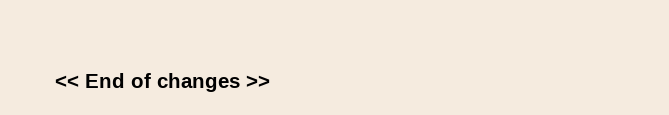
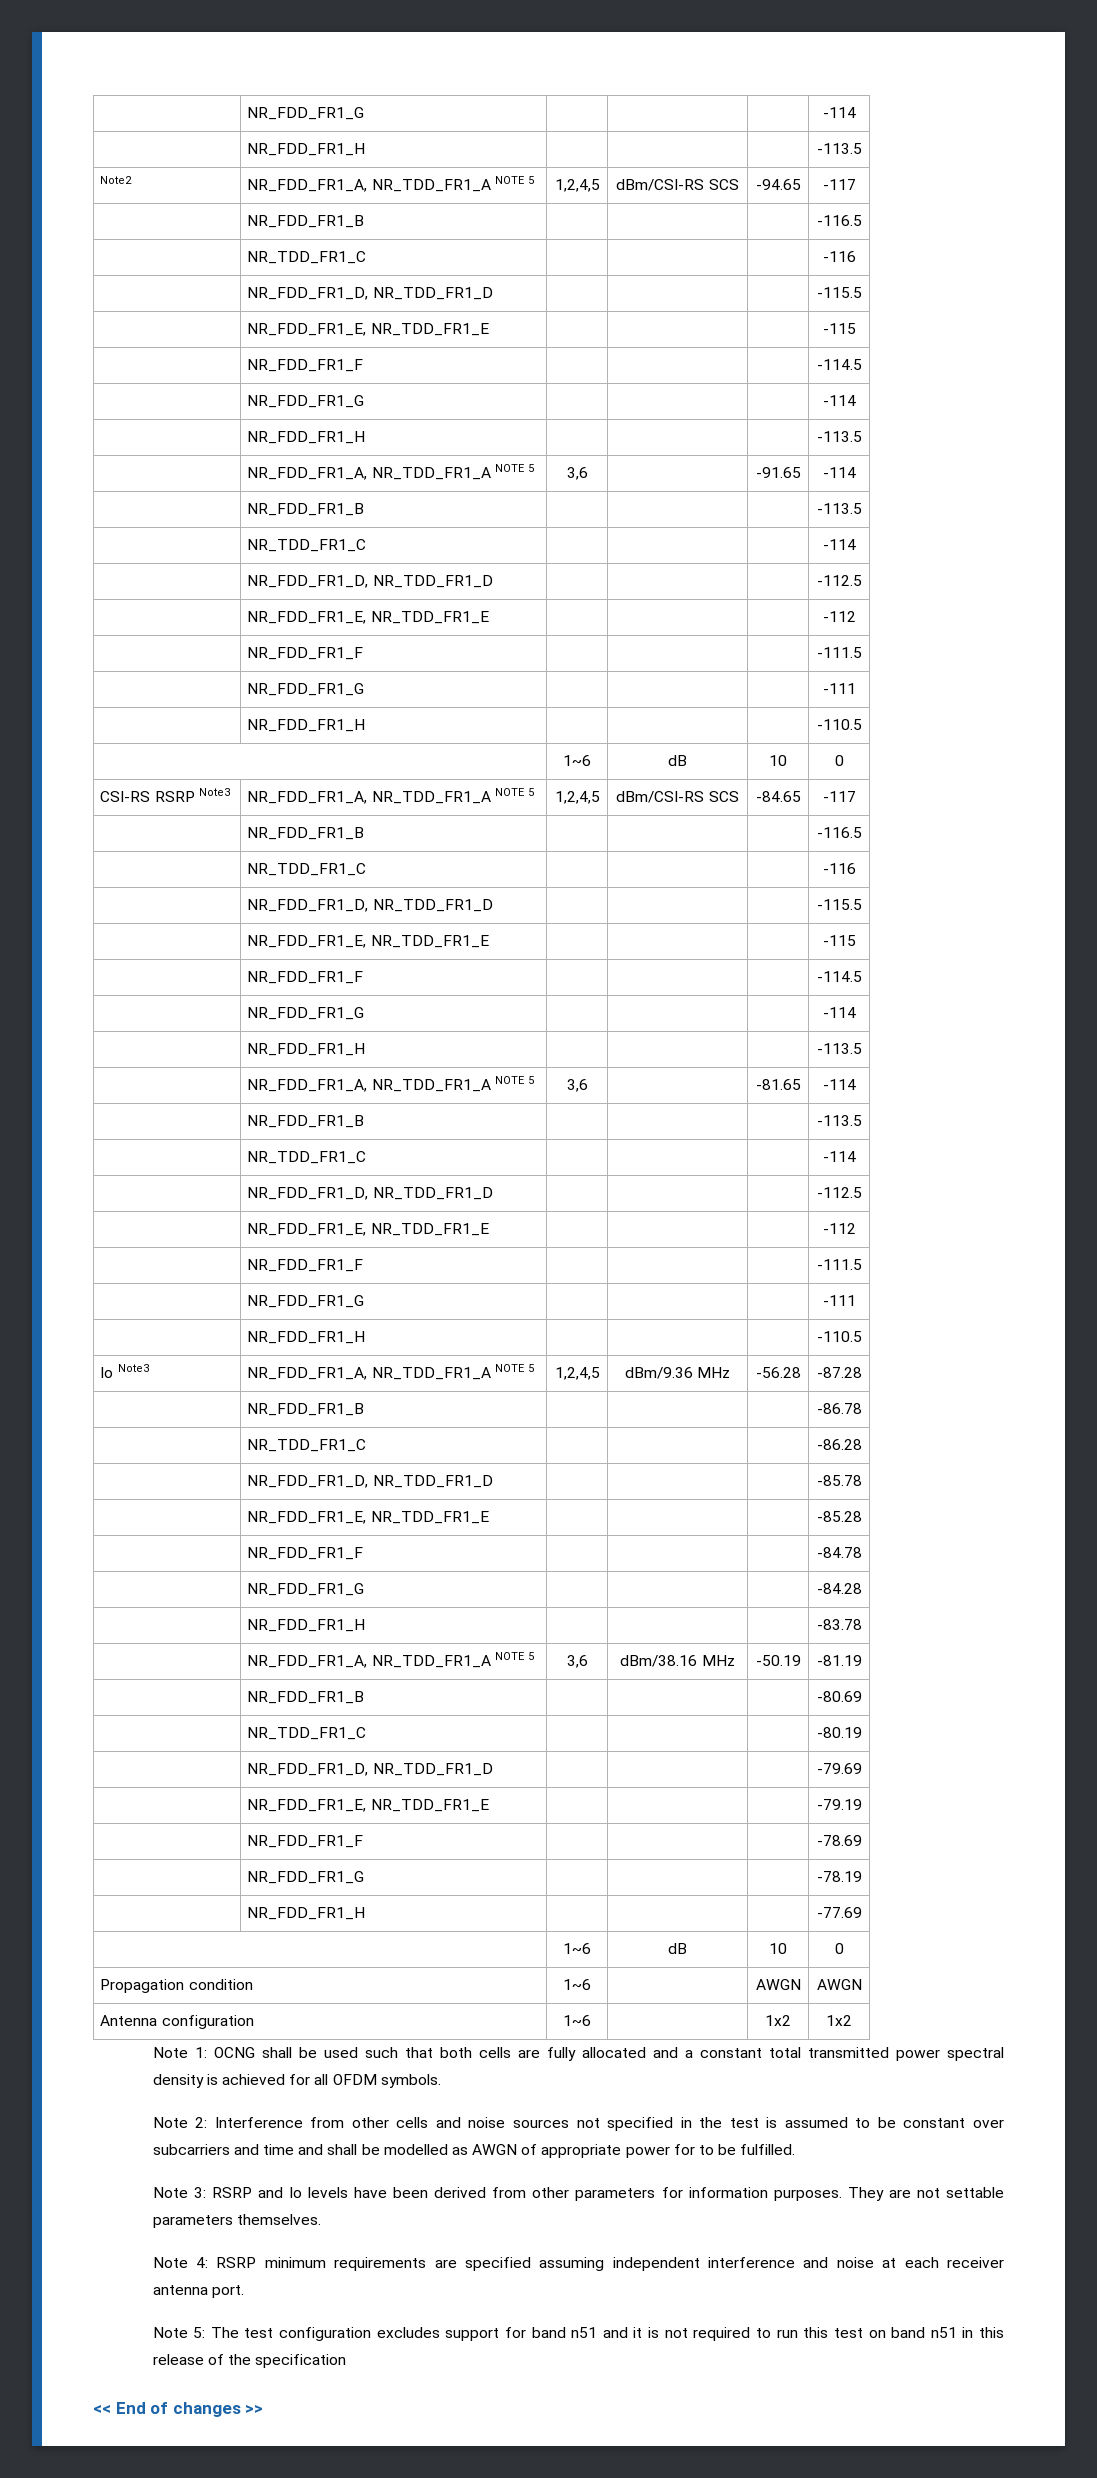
(55, 81) none -> [247,107,365,120] [822,107,856,118] [247,143,366,156] [816,143,862,154] [100,176,133,184] [247,176,535,192] [554,179,600,192] [616,179,739,191] [755,179,801,190] [822,179,856,190] [247,215,365,228] [816,215,862,226] [247,251,367,264] [822,251,856,262] [247,287,493,300] [816,287,862,298] [247,323,489,336] [822,323,856,334] [247,359,364,372] [816,359,862,370] [247,395,365,408] [822,395,856,406] [247,431,366,444] [816,431,862,442] [247,464,535,480] [566,467,588,480] [755,467,801,478] [822,467,856,478] [247,503,365,516] [816,503,862,514] [247,539,367,552] [822,539,856,550] [247,575,493,588] [816,575,862,586] [247,611,489,624] [822,611,856,622] [247,647,364,660] [816,647,862,658] [247,683,365,696] [822,683,856,694] [247,719,366,732] [816,719,862,730] [563,755,591,766] [668,755,687,766] [769,755,787,766] [834,755,844,766] [100,788,230,802] [247,788,535,804] [554,791,600,804] [616,791,739,803] [755,791,801,802] [822,791,856,802] [247,827,365,840] [816,827,862,838] [247,863,367,876] [822,863,856,874] [247,899,493,912] [816,899,862,910] [247,935,489,948] [822,935,856,946] [247,971,364,984] [816,971,862,982] [247,1007,365,1020] [822,1007,856,1018] [247,1043,366,1056] [816,1043,862,1054] [247,1076,535,1092] [566,1079,588,1092] [755,1079,801,1090] [822,1079,856,1090] [247,1115,365,1128] [816,1115,862,1126] [247,1151,367,1164] [822,1151,856,1162] [247,1187,493,1200] [816,1187,862,1198] [247,1223,489,1236] [822,1223,856,1234] [247,1259,364,1272] [816,1259,862,1270] [247,1295,365,1308] [822,1295,856,1306] [247,1331,366,1344] [816,1331,862,1342] [100,1364,149,1378] [247,1364,535,1380] [554,1367,600,1380] [624,1367,731,1379] [755,1367,801,1378] [816,1367,862,1378] [247,1403,365,1416] [816,1403,862,1414] [247,1439,367,1452] [816,1439,862,1450] [247,1475,493,1488] [816,1475,862,1486] [247,1511,489,1524] [816,1511,862,1522] [247,1547,364,1560] [816,1547,862,1558] [247,1583,365,1596] [816,1583,862,1594] [247,1619,366,1632] [816,1619,862,1630] [247,1652,535,1668] [566,1655,588,1668] [620,1655,735,1667] [755,1655,801,1666] [816,1655,862,1666] [247,1691,365,1704] [816,1691,862,1702] [247,1727,367,1740] [816,1727,862,1738] [247,1763,493,1776] [816,1763,862,1774] [247,1799,489,1812] [816,1799,862,1810] [247,1835,364,1848] [816,1835,862,1846] [247,1871,365,1884] [816,1871,862,1882] [247,1907,366,1920] [816,1907,862,1918] [563,1943,591,1954] [668,1943,687,1954] [769,1943,787,1954] [834,1943,844,1954] [100,1979,253,1993] [563,1979,591,1990] [755,1979,801,1990] [816,1979,862,1990] [100,2015,254,2029] [563,2015,591,2026] [765,2015,791,2026] [826,2015,852,2026] [152,2047,1004,2061] [152,2074,441,2088] [152,2117,1004,2131] [152,2144,796,2158] [152,2187,1004,2201] [152,2214,321,2228] [152,2257,1004,2271] [152,2285,244,2298] [152,2327,1005,2341] [152,2354,347,2368] | NR_FDD_FR1_G | | | | -114 // | NR_FDD_FR1_H | | | | -113.5 // Note2 | NR_FDD_FR1_A, NR_TDD_FR1_A NOTE 5 | 1,2,4,5 | dBm/CSI-RS SCS | -94.65 | -117 // | NR_FDD_FR1_B | | | | -116.5 // | NR_TDD_FR1_C | | | | -116 // | NR_FDD_FR1_D, NR_TDD_FR1_D | | | | -115.5 // | NR_FDD_FR1_E, NR_TDD_FR1_E | | | | -115 // | NR_FDD_FR1_F | | | | -114.5 // | NR_FDD_FR1_G | | | | -114 // | NR_FDD_FR1_H | | | | -113.5 // | NR_FDD_FR1_A, NR_TDD_FR1_A NOTE 5 | 3,6 | | -91.65 | -114 // | NR_FDD_FR1_B | | | | -113.5 // | NR_TDD_FR1_C | | | | -114 // | NR_FDD_FR1_D, NR_TDD_FR1_D | | | | -112.5 // | NR_FDD_FR1_E, NR_TDD_FR1_E | | | | -112 // | NR_FDD_FR1_F | | | | -111.5 // | NR_FDD_FR1_G | | | | -111 // | NR_FDD_FR1_H | | | | -110.5 // | 1~6 | dB | 10 | 0 // CSI-RS RSRP Note3 | NR_FDD_FR1_A, NR_TDD_FR1_A NOTE 5 | 1,2,4,5 | dBm/CSI-RS SCS | -84.65 | -117 // | NR_FDD_FR1_B | | | | -116.5 // | NR_TDD_FR1_C | | | | -116 // | NR_FDD_FR1_D, NR_TDD_FR1_D | | | | -115.5 // | NR_FDD_FR1_E, NR_TDD_FR1_E | | | | -115 // | NR_FDD_FR1_F | | | | -114.5 // | NR_FDD_FR1_G | | | | -114 // | NR_FDD_FR1_H | | | | -113.5 // | NR_FDD_FR1_A, NR_TDD_FR1_A NOTE 5 | 3,6 | | -81.65 | -114 // | NR_FDD_FR1_B | | | | -113.5 // | NR_TDD_FR1_C | | | | -114 // | NR_FDD_FR1_D, NR_TDD_FR1_D | | | | -112.5 // | NR_FDD_FR1_E, NR_TDD_FR1_E | | | | -112 // | NR_FDD_FR1_F | | | | -111.5 // | NR_FDD_FR1_G | | | | -111 // | NR_FDD_FR1_H | | | | -110.5 // Io Note3 | NR_FDD_FR1_A, NR_TDD_FR1_A NOTE 5 | 1,2,4,5 | dBm/9.36 MHz | -56.28 | -87.28 // | NR_FDD_FR1_B | | | | -86.78 // | NR_TDD_FR1_C | | | | -86.28 // | NR_FDD_FR1_D, NR_TDD_FR1_D | | | | -85.78 // | NR_FDD_FR1_E, NR_TDD_FR1_E | | | | -85.28 // | NR_FDD_FR1_F | | | | -84.78 // | NR_FDD_FR1_G | | | | -84.28 // | NR_FDD_FR1_H | | | | -83.78 // | NR_FDD_FR1_A, NR_TDD_FR1_A NOTE 5 | 3,6 | dBm/38.16 MHz | -50.19 | -81.19 // | NR_FDD_FR1_B | | | | -80.69 // | NR_TDD_FR1_C | | | | -80.19 // | NR_FDD_FR1_D, NR_TDD_FR1_D | | | | -79.69 // | NR_FDD_FR1_E, NR_TDD_FR1_E | | | | -79.19 // | NR_FDD_FR1_F | | | | -78.69 // | NR_FDD_FR1_G | | | | -78.19 // | NR_FDD_FR1_H | | | | -77.69 // | 1~6 | dB | 10 | 0 // Propagation condition | 1~6 | | AWGN | AWGN // Antenna configuration | 1~6 | | 1x2 | 1x2 // Note 1: OCNG shall be used such that both cells are fully allocated and a constant total transmitted power spectral density is achieved for all OFDM symbols. // Note 2: Interference from other cells and noise sources not specified in the test is assumed to be constant over subcarriers and time and shall be modelled as AWGN of appropriate power for to be fulfilled. // Note 3: RSRP and Io levels have been derived from other parameters for information purposes. They are not settable parameters themselves. // Note 4: RSRP minimum requirements are specified assuming independent interference and noise at each receiver antenna port. // Note 5: The test configuration excludes support for band n51 and it is not required to run this test on band n51 in this release of the specification //

